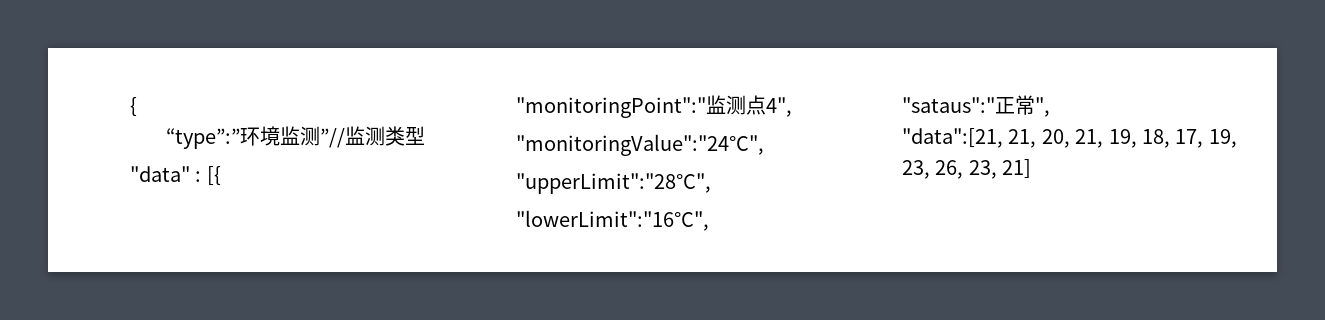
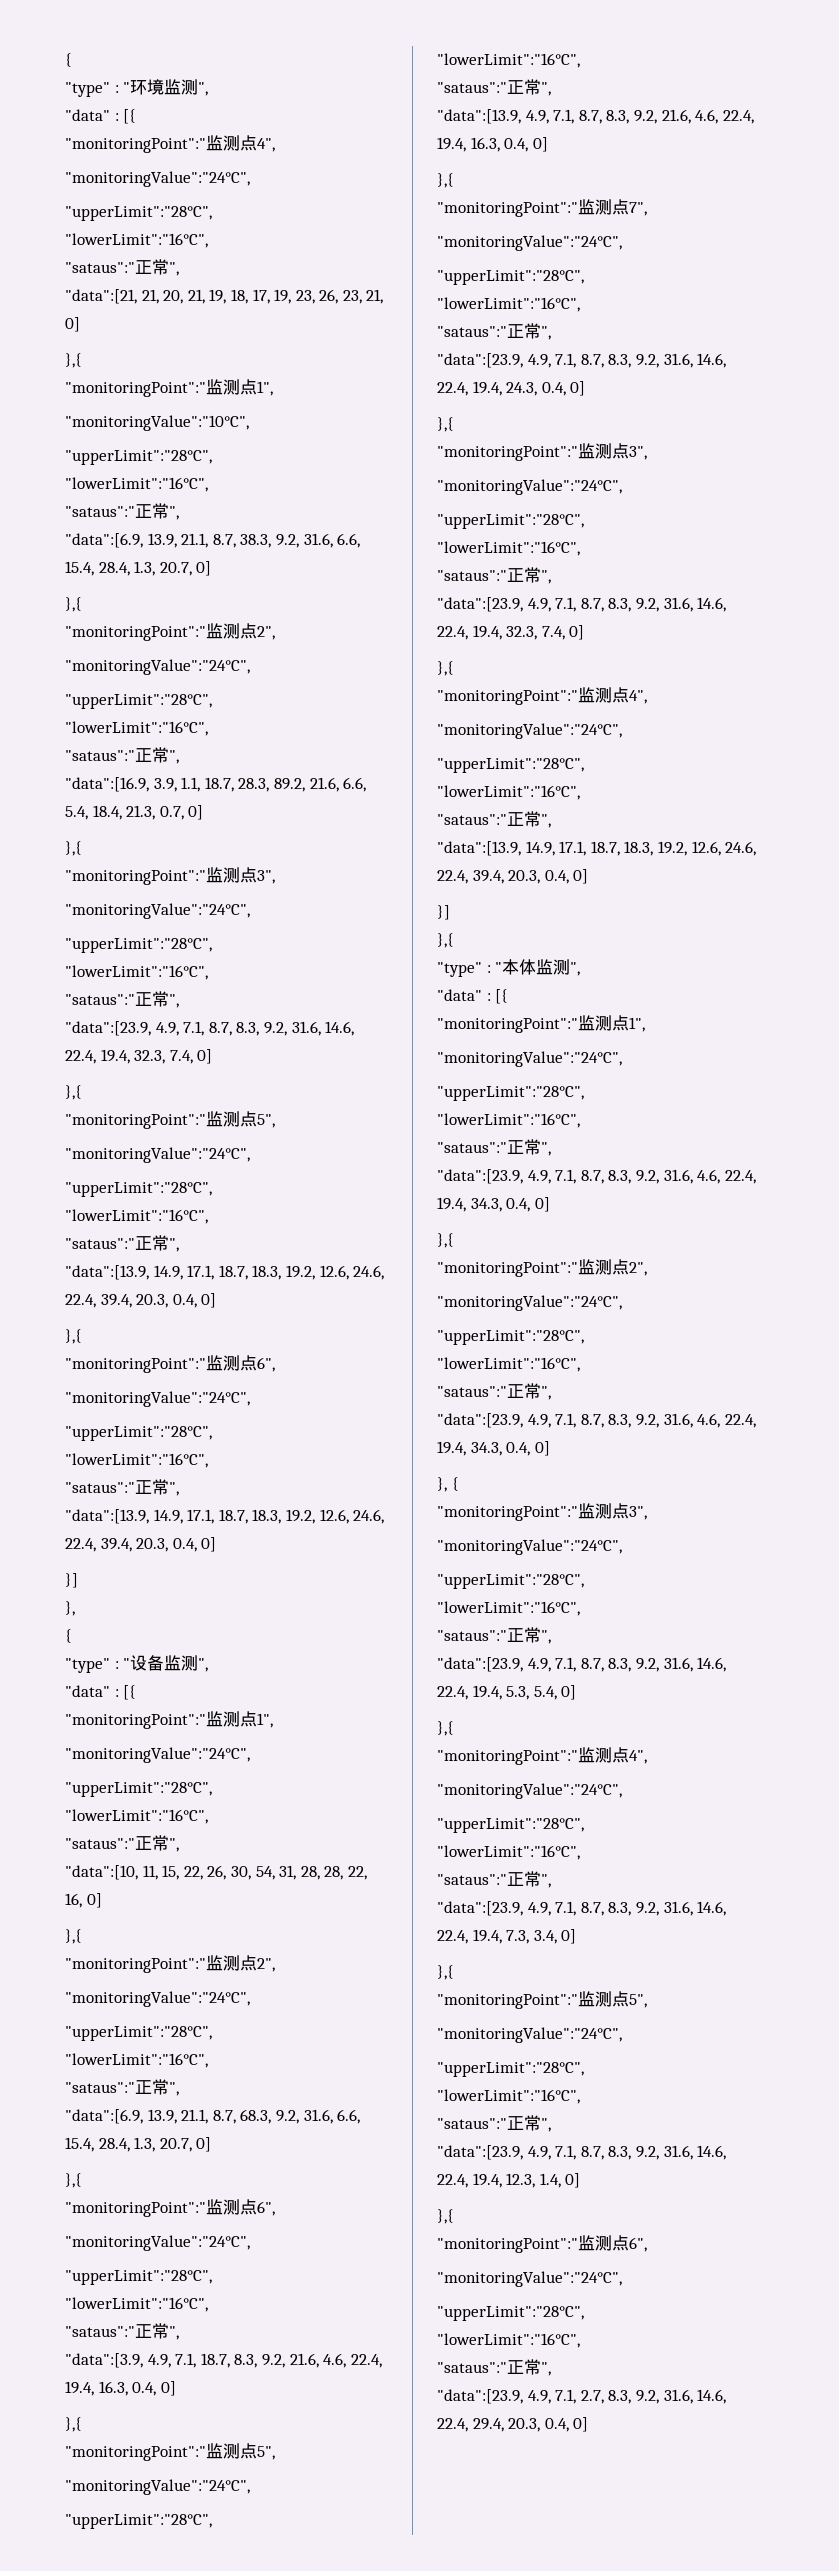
[130,97,137,117] [165,126,425,149] { // “type”:”环境监测”//监测类型 -> [65,53,72,67] [65,79,209,97] { // "type" : "环境监测",
[1002,159,1032,179] 21] -> [366,289,384,304] [65,317,80,332] [65,353,82,368] [65,379,273,397] [65,415,249,431] [65,450,212,465] [65,477,208,492] [65,503,179,520] [65,533,361,548] [65,561,212,576] [65,597,82,612] [65,623,275,641] [65,659,250,675] [65,694,212,709] [65,721,208,736] [65,747,179,764] [65,777,367,792] [65,805,204,820] [65,841,82,856] [65,867,275,885] [65,903,250,919] [65,938,212,953] [65,965,208,980] [65,991,179,1008] [65,1021,355,1036] [65,1049,213,1064] [65,1085,82,1100] [65,1111,275,1129] [65,1147,250,1163] [65,1182,212,1197] [65,1209,208,1224] [65,1235,179,1252] [65,1265,385,1280] [65,1293,217,1308] [65,1329,82,1344] [65,1355,275,1373] [65,1391,250,1407] [65,1426,212,1441] [65,1453,208,1468] [65,1479,179,1496] [65,1509,385,1524] [65,1537,217,1552] [65,1573,78,1588] [65,1601,75,1616] [65,1629,72,1643] [65,1655,209,1673] [65,1685,137,1700] [65,1711,273,1729] [65,1747,250,1763] [65,1782,212,1797] [65,1809,208,1824] [65,1835,179,1852] [65,1865,367,1880] [65,1893,102,1908] [65,1929,82,1944] [65,1955,275,1973] [65,1991,250,2007] [65,2026,212,2041] [65,2053,208,2068] [65,2079,179,2096] [65,2109,361,2124] [65,2137,212,2152] [65,2173,82,2188] [65,2199,275,2217] [65,2235,250,2251] [65,2270,212,2285] [65,2297,208,2312] [65,2323,179,2340] [65,2353,382,2368] [65,2381,176,2396] [65,2417,82,2432] [65,2443,275,2461] [65,2479,250,2495] [65,2514,212,2529] [437,53,580,68] [437,79,551,96] [437,109,754,124] [437,137,548,152] [437,173,454,188] [437,199,647,217] [437,235,622,251] [437,270,584,285] [437,297,580,312] [437,323,551,340] [437,353,727,368] [437,381,586,396] [437,417,454,432] [437,443,647,461] [437,479,622,495] [437,514,584,529] [437,541,580,556] [437,567,551,584] [437,597,727,612] [437,625,585,640] [437,661,454,676] [437,687,647,705] [437,723,622,739] [437,758,584,773] [437,785,580,800] [437,811,551,828] [437,841,757,856] [437,869,589,884] [437,905,450,920] [437,933,454,948] [437,959,581,977] [437,989,509,1004] [437,1015,645,1033] [437,1051,622,1067] [437,1086,584,1101] [437,1113,580,1128] [437,1139,551,1156] [437,1169,756,1184] [437,1197,550,1212] [437,1233,454,1248] [437,1259,647,1277] [437,1295,622,1311] [437,1330,584,1345] [437,1357,580,1372] [437,1383,551,1400] [437,1413,756,1428] [437,1441,550,1456] [437,1477,459,1492] [437,1503,647,1521] [437,1539,622,1555] [437,1574,584,1589] [437,1601,580,1616] [437,1627,551,1644] [437,1657,727,1672] [437,1685,577,1700] [437,1721,454,1736] [437,1747,647,1765] [437,1783,622,1799] [437,1818,584,1833] [437,1845,580,1860] [437,1871,551,1888] [437,1901,727,1916] [437,1929,577,1944] [437,1965,454,1980] [437,1991,647,2009] [437,2027,622,2043] [437,2062,584,2077] [437,2089,580,2104] [437,2115,551,2132] [437,2145,727,2160] [437,2173,581,2188] [437,2209,454,2224] [437,2235,647,2253] [437,2271,622,2287] [437,2306,584,2321] [437,2333,580,2348] [437,2359,551,2376] [437,2389,727,2404] [437,2417,589,2432] 21, 0] // },{ // "monitoringPoint":"监测点1", // "monitoringValue":"10°C", // "upperLimit":"28°C", // "lowerLimit":"16°C", // "sataus":"正常", // "data":[6.9, 13.9, 21.1, 8.7, 38.3, 9.2, 31.6, 6.6, 15.4, 28.4, 1.3, 20.7, 0] // },{ // "monitoringPoint":"监测点2", // "monitoringValue":"24°C", // "upperLimit":"28°C", // "lowerLimit":"16°C", // "sataus":"正常", // "data":[16.9, 3.9, 1.1, 18.7, 28.3, 89.2, 21.6, 6.6, 5.4, 18.4, 21.3, 0.7, 0] // },{ // "monitoringPoint":"监测点3", // "monitoringValue":"24°C", // "upperLimit":"28°C", // "lowerLimit":"16°C", // "sataus":"正常", // "data":[23.9, 4.9, 7.1, 8.7, 8.3, 9.2, 31.6, 14.6, 22.4, 19.4, 32.3, 7.4, 0] // },{ // "monitoringPoint":"监测点5", // "monitoringValue":"24°C", // "upperLimit":"28°C", // "lowerLimit":"16°C", // "sataus":"正常", // "data":[13.9, 14.9, 17.1, 18.7, 18.3, 19.2, 12.6, 24.6, 22.4, 39.4, 20.3, 0.4, 0] // },{ // "monitoringPoint":"监测点6", // "monitoringValue":"24°C", // "upperLimit":"28°C", // "lowerLimit":"16°C", // "sataus":"正常", // "data":[13.9, 14.9, 17.1, 18.7, 18.3, 19.2, 12.6, 24.6, 22.4, 39.4, 20.3, 0.4, 0] // }] // }, // { // "type" : "设备监测", // "data" : [{ // "monitoringPoint":"监测点1", // "monitoringValue":"24°C", // "upperLimit":"28°C", // "lowerLimit":"16°C", // "sataus":"正常", // "data":[10, 11, 15, 22, 26, 30, 54, 31, 28, 28, 22, 16, 0] // },{ // "monitoringPoint":"监测点2", // "monitoringValue":"24°C", // "upperLimit":"28°C", // "lowerLimit":"16°C", // "sataus":"正常", // "data":[6.9, 13.9, 21.1, 8.7, 68.3, 9.2, 31.6, 6.6, 15.4, 28.4, 1.3, 20.7, 0] // },{ // "monitoringPoint":"监测点6", // "monitoringValue":"24°C", // "upperLimit":"28°C", // "lowerLimit":"16°C", // "sataus":"正常", // "data":[3.9, 4.9, 7.1, 18.7, 8.3, 9.2, 21.6, 4.6, 22.4, 19.4, 16.3, 0.4, 0] // },{ // "monitoringPoint":"监测点5", // "monitoringValue":"24°C", // "upperLimit":"28°C", // "lowerLimit":"16°C", // "sataus":"正常", // "data":[13.9, 4.9, 7.1, 8.7, 8.3, 9.2, 21.6, 4.6, 22.4, 19.4, 16.3, 0.4, 0] // },{ // "monitoringPoint":"监测点7", // "monitoringValue":"24°C", // "upperLimit":"28°C", // "lowerLimit":"16°C", // "sataus":"正常", // "data":[23.9, 4.9, 7.1, 8.7, 8.3, 9.2, 31.6, 14.6, 22.4, 19.4, 24.3, 0.4, 0] // },{ // "monitoringPoint":"监测点3", // "monitoringValue":"24°C", // "upperLimit":"28°C", // "lowerLimit":"16°C", // "sataus":"正常", // "data":[23.9, 4.9, 7.1, 8.7, 8.3, 9.2, 31.6, 14.6, 22.4, 19.4, 32.3, 7.4, 0] // },{ // "monitoringPoint":"监测点4", // "monitoringValue":"24°C", // "upperLimit":"28°C", // "lowerLimit":"16°C", // "sataus":"正常", // "data":[13.9, 14.9, 17.1, 18.7, 18.3, 19.2, 12.6, 24.6, 22.4, 39.4, 20.3, 0.4, 0] // }] // },{ // "type" : "本体监测", // "data" : [{ // "monitoringPoint":"监测点1", // "monitoringValue":"24°C", // "upperLimit":"28°C", // "lowerLimit":"16°C", // "sataus":"正常", // "data":[23.9, 4.9, 7.1, 8.7, 8.3, 9.2, 31.6, 4.6, 22.4, 19.4, 34.3, 0.4, 0] // },{ // "monitoringPoint":"监测点2", // "monitoringValue":"24°C", // "upperLimit":"28°C", // "lowerLimit":"16°C", // "sataus":"正常", // "data":[23.9, 4.9, 7.1, 8.7, 8.3, 9.2, 31.6, 4.6, 22.4, 19.4, 34.3, 0.4, 0] // }, { // "monitoringPoint":"监测点3", // "monitoringValue":"24°C", // "upperLimit":"28°C", // "lowerLimit":"16°C", // "sataus":"正常", // "data":[23.9, 4.9, 7.1, 8.7, 8.3, 9.2, 31.6, 14.6, 22.4, 19.4, 5.3, 5.4, 0] // },{ // "monitoringPoint":"监测点4", // "monitoringValue":"24°C", // "upperLimit":"28°C", // "lowerLimit":"16°C", // "sataus":"正常", // "data":[23.9, 4.9, 7.1, 8.7, 8.3, 9.2, 31.6, 14.6, 22.4, 19.4, 7.3, 3.4, 0] // },{ // "monitoringPoint":"监测点5", // "monitoringValue":"24°C", // "upperLimit":"28°C", // "lowerLimit":"16°C", // "sataus":"正常", // "data":[23.9, 4.9, 7.1, 8.7, 8.3, 9.2, 31.6, 14.6, 22.4, 19.4, 12.3, 1.4, 0] // },{ // "monitoringPoint":"监测点6", // "monitoringValue":"24°C", // "upperLimit":"28°C", // "lowerLimit":"16°C", // "sataus":"正常", // "data":[23.9, 4.9, 7.1, 2.7, 8.3, 9.2, 31.6, 14.6, 22.4, 29.4, 20.3, 0.4, 0]

